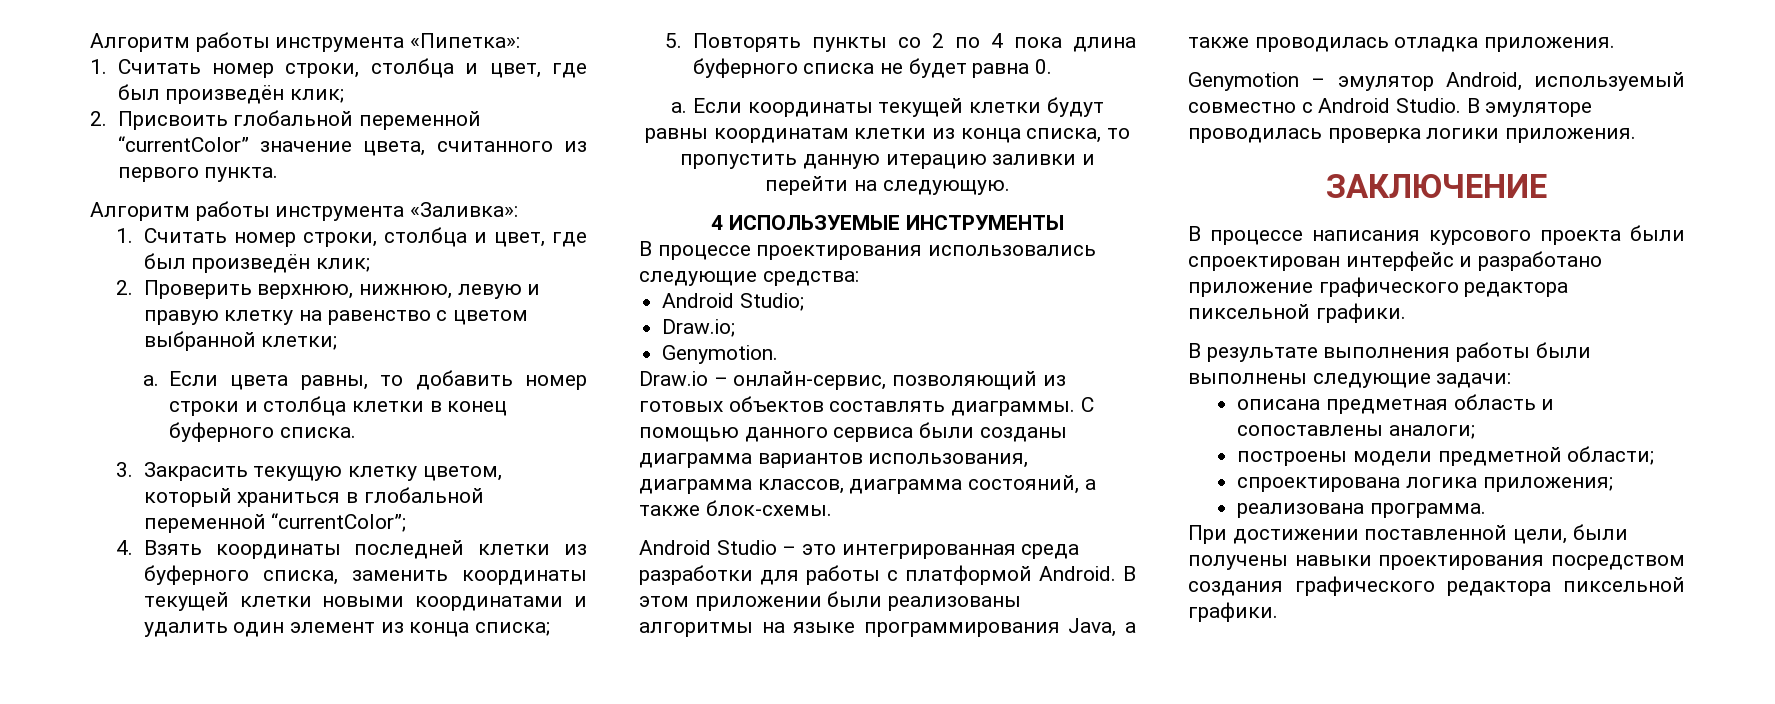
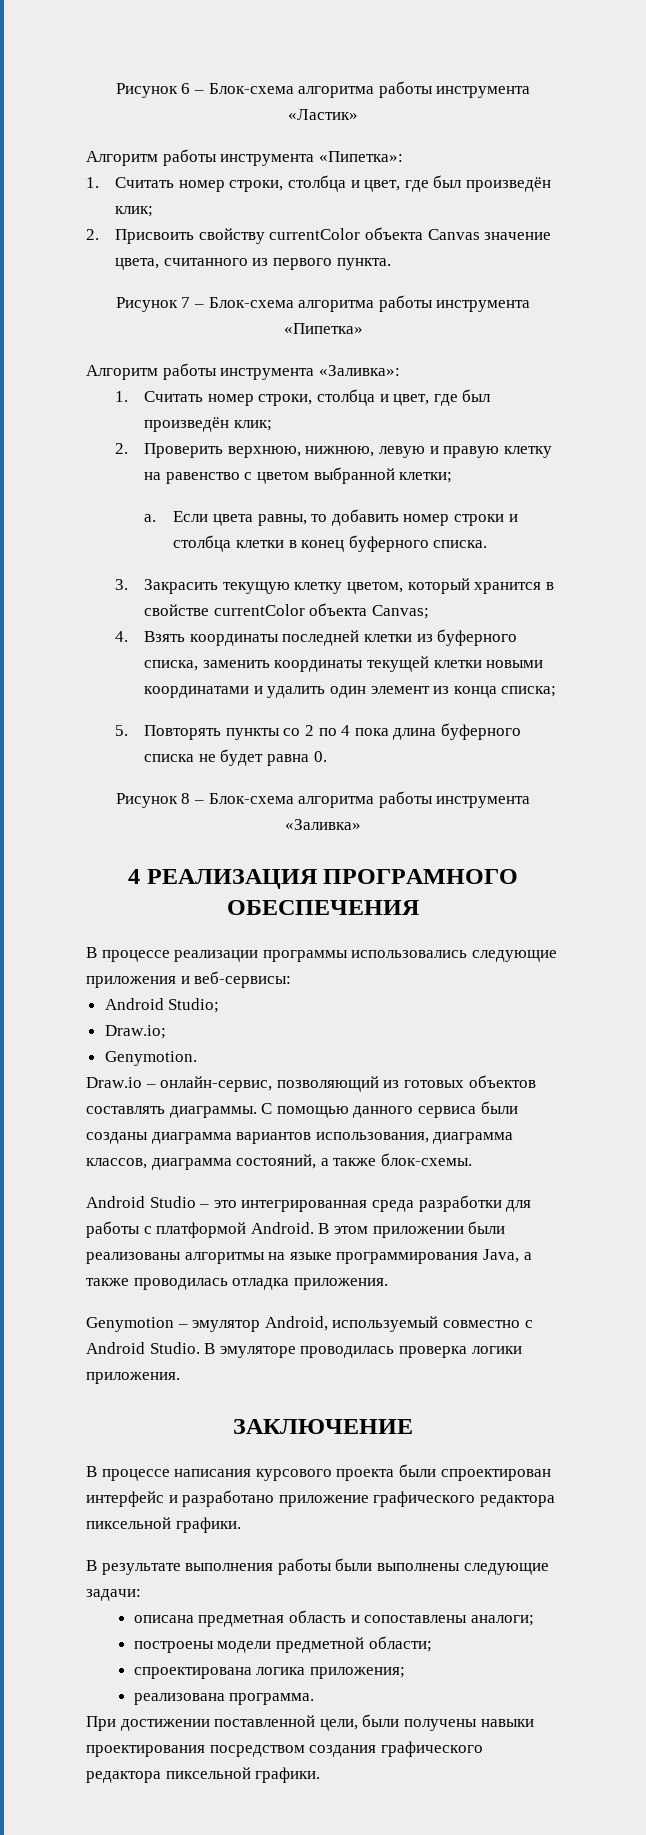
(90, 42) none -> [115,81,531,98] [288,109,358,120] Рисунок 6 – Блок-схема алгоритма работы инструмента «Ластик» //
[233,110,481,130] [117,136,249,152] глобальной переменной “currentColor” -> [198,227,480,244] свойству currentColor объекта Canvas
(279, 174) none -> [115,295,531,312] [283,323,363,334] // Рисунок 7 – Блок-схема алгоритма работы инструмента «Пипетка»
[237,487,484,507] [143,513,407,533] храниться в глобальной переменной “currentColor”; -> [474,582,554,594] [144,603,430,619] хранится в свойстве currentColor объекта Canvas;
[671,97,1104,117] [644,128,1131,143] [680,154,1095,169] [765,176,1010,195] [711,215,1064,230] [639,241,1097,260] [639,271,859,286] a. Если координаты текущей клетки будут равны координатам клетки из конца списка, то пропустить данную итерацию заливки и перейти на следующую. // 4 ИСПОЛЬЗУЕМЫЕ ИНСТРУМЕНТЫ // В процессе проектирования использовались следующие средства: -> [115,791,531,808] [285,819,361,830] [128,869,518,889] [227,900,419,915] [86,947,557,962] [86,971,292,988] Рисунок 8 – Блок-схема алгоритма работы инструмента «Заливка» // 4 РЕАЛИЗАЦИЯ ПРОГРАМНОГО ОБЕСПЕЧЕНИЯ // В процессе реализации программы использовались следующие приложения и веб-сервисы:

